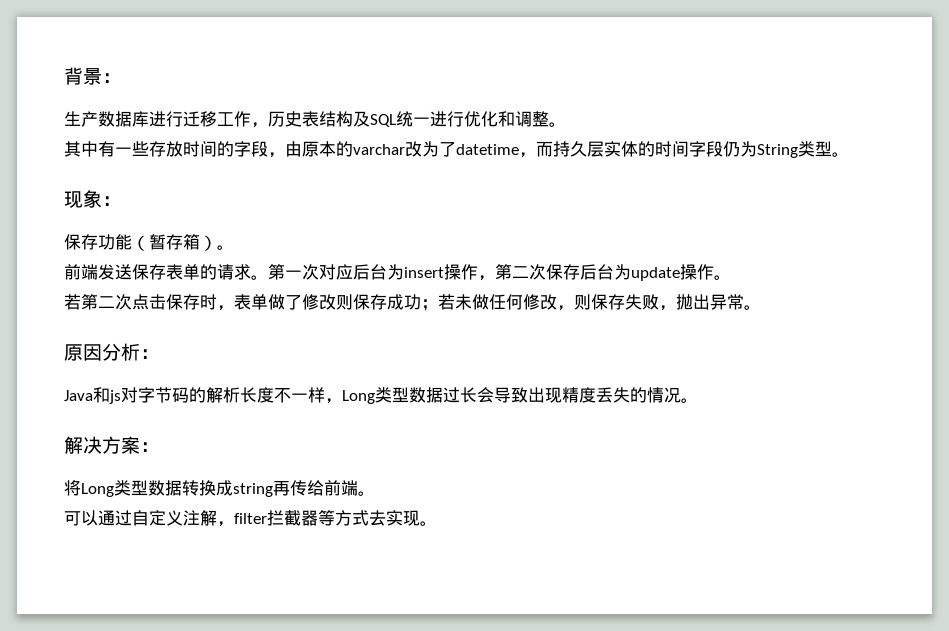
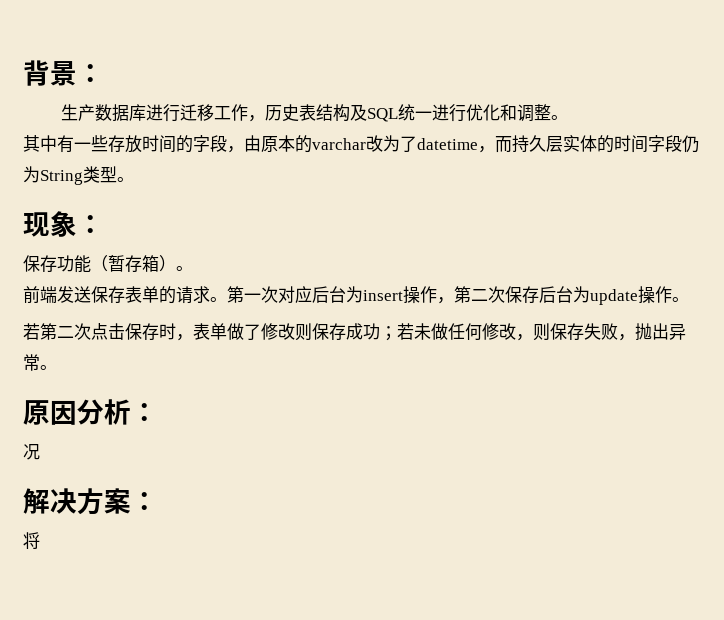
[64,387,664,404] Java和js对字节码的解析长度不一样，Long类型数据过长会导致出现精度丢失的情 -> (158, 412) none
[681,398,698,403] 。 -> (40, 452) none
[81,480,375,497] [64,510,437,527] Long类型数据转换成string再传给前端。 // 可以通过自定义注解，filter拦截器等方式去实现。 -> (40, 540) none

